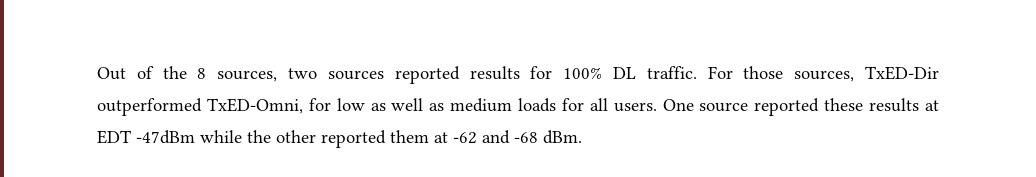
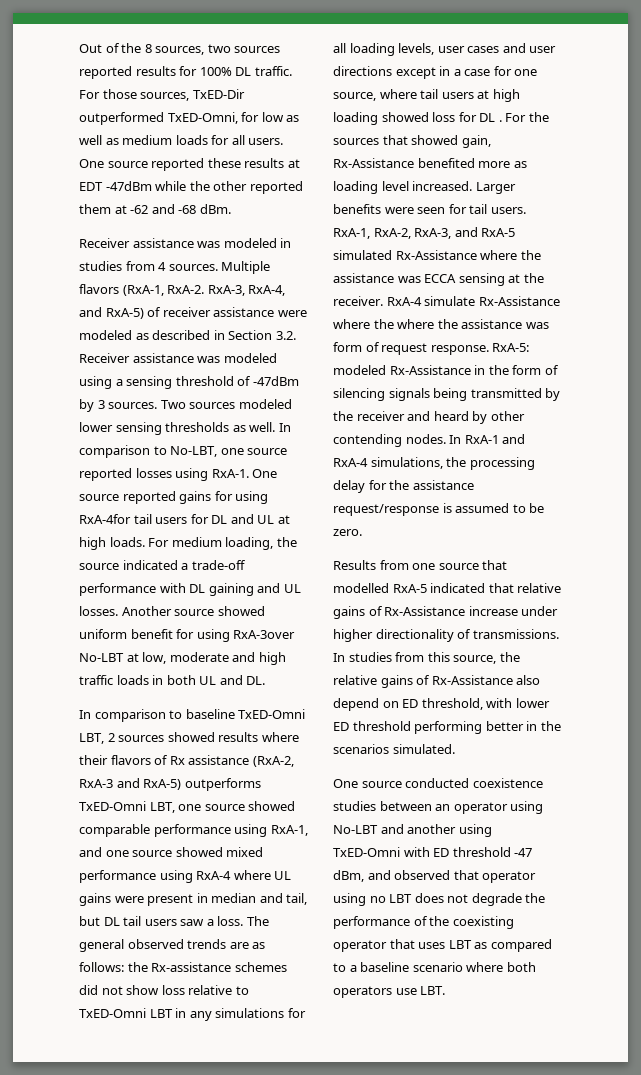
(582, 137) none -> [79,238,292,248] [79,261,271,274] [79,284,286,296] [79,307,307,319] [79,330,296,340] [79,353,277,363] [79,376,299,389] [79,399,292,412] [79,422,291,435] [79,445,288,458] [79,468,278,481] [79,491,269,504] [79,514,290,524] [79,537,297,550] [79,560,246,570] [79,583,301,596] [79,606,265,616] [79,629,296,642] [79,652,286,665] [79,675,266,685] [79,709,306,722] [79,732,299,744] [79,755,294,767] [79,778,261,791] [79,801,296,813] [79,824,308,837] [79,847,264,857] [79,870,292,883] [79,893,308,906] [79,916,269,926] [79,939,266,952] [79,962,287,972] [79,985,249,995] [79,1008,306,1021] [333,43,557,56] [333,66,538,79] [333,89,520,102] [333,112,549,125] [333,135,491,148] [333,158,527,168] [333,181,516,194] [333,204,526,214] [333,227,516,239] [333,250,541,260] [333,273,544,286] [333,296,560,306] [333,319,549,329] [333,342,530,355] [333,365,559,375] [333,388,561,401] [333,411,525,424] [333,434,526,447] [333,457,535,470] [333,480,474,493] [333,503,545,516] [333,529,362,536] [333,560,508,570] [333,583,562,593] [333,606,559,619] [333,629,559,642] [333,652,520,664] [333,675,541,688] [333,698,550,711] [333,721,561,734] [333,744,455,754] [333,778,543,788] [333,801,544,814] [333,824,492,837] [333,847,533,857] [333,870,537,883] [333,893,546,906] [333,916,514,929] [333,939,552,952] [333,962,536,972] [333,986,446,998] // Receiver assistance was modeled in studies from 4 sources. Multiple flavors (RxA-1, RxA-2. RxA-3, RxA-4, and RxA-5) of receiver assistance were modeled as described in Section 3.2. Receiver assistance was modeled using a sensing threshold of -47dBm by 3 sources. Two sources modeled lower sensing thresholds as well. In comparison to No-LBT, one source reported losses using RxA-1. One source reported gains for using RxA-4for tail users for DL and UL at high loads. For medium loading, the source indicated a trade-off performance with DL gaining and UL losses. Another source showed uniform benefit for using RxA-3over No-LBT at low, moderate and high traffic loads in both UL and DL. // In comparison to baseline TxED-Omni LBT, 2 sources showed results where their flavors of Rx assistance (RxA-2, RxA-3 and RxA-5) outperforms TxED-Omni LBT, one source showed comparable performance using RxA-1, and one source showed mixed performance using RxA-4 where UL gains were present in median and tail, but DL tail users saw a loss. The general observed trends are as follows: the Rx-assistance schemes did not show loss relative to TxED-Omni LBT in any simulations for all loading levels, user cases and user directions except in a case for one source, where tail users at high loading showed loss for DL . For the sources that showed gain, Rx-Assistance benefited more as loading level increased. Larger benefits were seen for tail users. RxA-1, RxA-2, RxA-3, and RxA-5 simulated Rx-Assistance where the assistance was ECCA sensing at the receiver. RxA-4 simulate Rx-Assistance where the where the assistance was form of request response. RxA-5: modeled Rx-Assistance in the form of silencing signals being transmitted by the receiver and heard by other contending nodes. In RxA-1 and RxA-4 simulations, the processing delay for the assistance request/response is assumed to be zero. // Results from one source that modelled RxA-5 indicated that relative gains of Rx-Assistance increase under higher directionality of transmissions. In studies from this source, the relative gains of Rx-Assistance also depend on ED threshold, with lower ED threshold performing better in the scenarios simulated. // One source conducted coexistence studies between an operator using No-LBT and another using TxED-Omni with ED threshold -47 dBm, and observed that operator using no LBT does not degrade the performance of the coexisting operator that uses LBT as compared to a baseline scenario where both operators use LBT.

